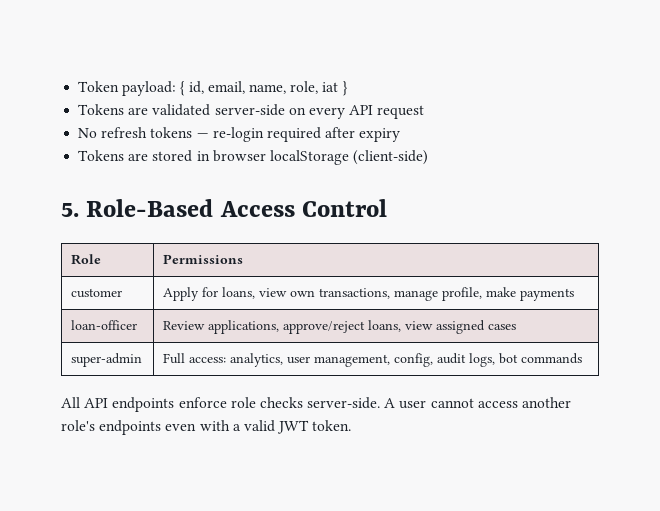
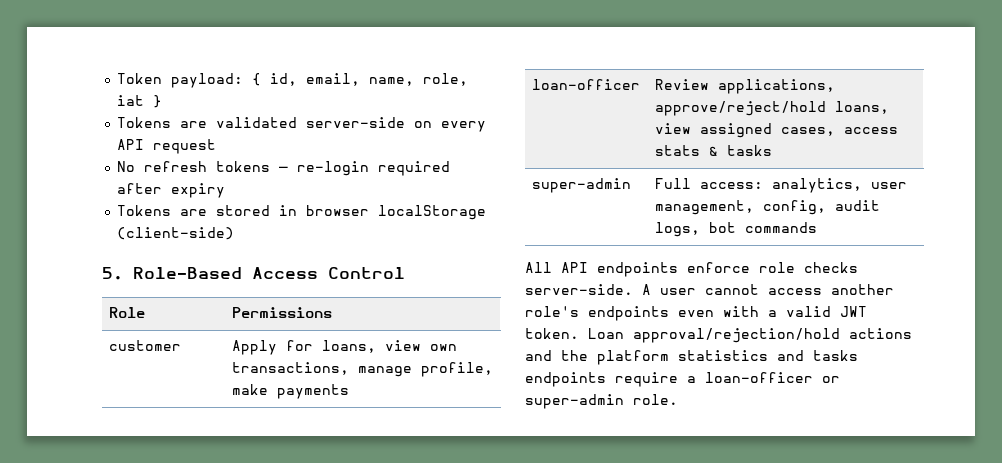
[283,321,366,334] approve/reject -> [655,101,827,116] approve/reject/hold
[488,324,517,330] cases -> [781,127,899,136] [655,145,773,156] cases, access stats & tasks
(352, 425) none -> [588,328,912,343] [525,350,858,365] [525,372,840,387] [525,394,678,409] Loan approval/rejection/hold actions and the platform statistics and tasks endpoints require a loan-officer or super-admin role.

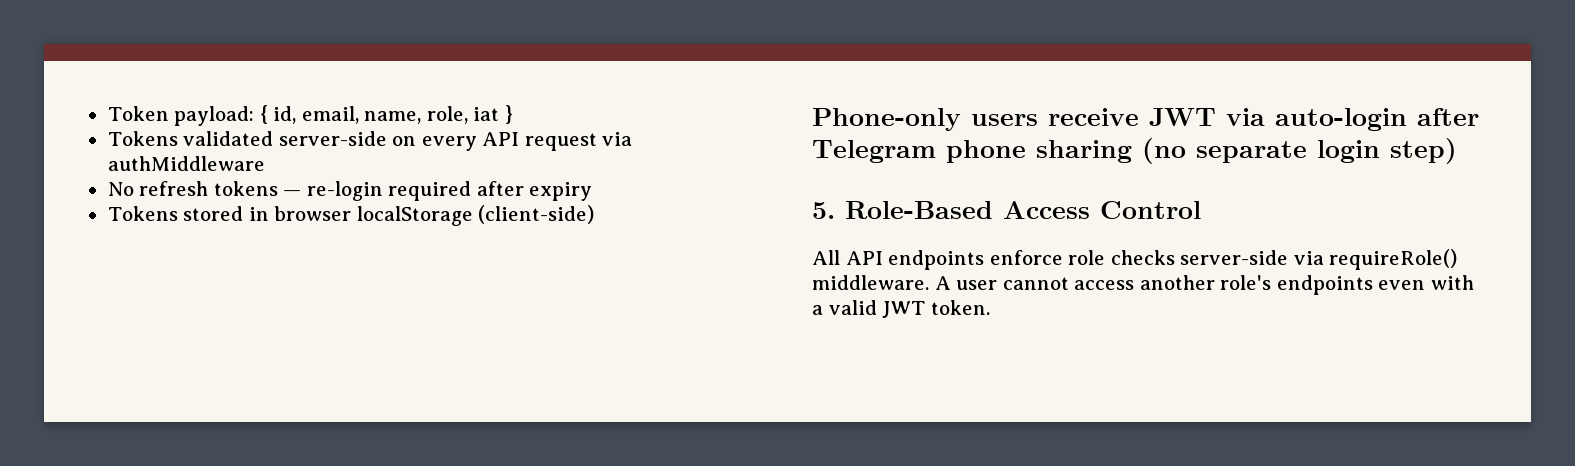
[180,121,208,128] are -> (178, 138) none
(217, 146) none -> [602,132,633,146] [107,156,265,171] via authMiddleware
[180,209,208,216] are -> (178, 213) none
[102,267,405,280] [109,307,146,318] [232,307,333,318] [109,340,182,351] [232,340,458,355] [232,362,494,377] [232,384,350,399] [532,79,641,90] [655,79,836,94] [655,101,890,116] [655,123,899,138] [655,145,773,156] [532,178,632,193] [655,178,908,193] [655,200,881,215] [655,222,818,237] 5. Role-Based Access Control // Role | Permissions // customer | Apply for loans, view own transactions, manage profile, make payments // loan-officer | Review applications, approve/reject/hold loans, view assigned cases, access stats & tasks // super-admin | Full access: analytics, user management, config, audit logs, bot commands -> [812,108,1479,131] [812,138,1457,164] [812,201,1201,219] Phone-only users receive JWT via auto-login after Telegram phone sharing (no separate login step) // 5. Role-Based Access Control
[525,284,633,295] server-side. -> [1180,249,1458,270] [812,275,929,290] server-side via requireRole() middleware.
[588,328,912,343] [525,350,858,365] [525,372,840,387] [525,394,678,409] Loan approval/rejection/hold actions and the platform statistics and tasks endpoints require a loan-officer or super-admin role. -> (990, 307) none

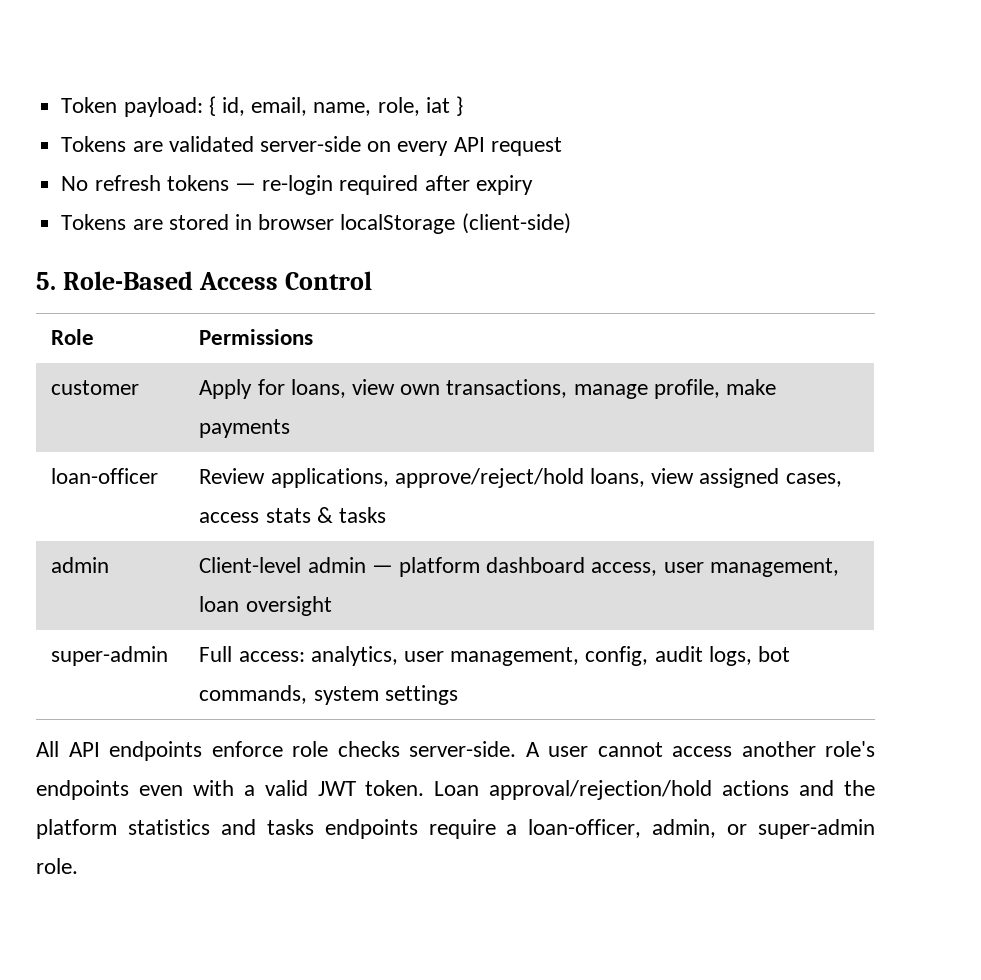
(178, 138) none -> [132,141,163,152] are
[602,132,633,146] [107,156,265,171] via authMiddleware -> (562, 146) none
(178, 213) none -> [132,219,163,230] are
[812,108,1479,131] [812,138,1457,164] [812,201,1201,219] Phone-only users receive JWT via auto-login after Telegram phone sharing (no separate login step) // 5. Role-Based Access Control -> [36,271,372,290] [51,329,95,345] [199,329,314,345] [51,380,140,395] [199,379,777,399] [199,419,291,438] [51,468,159,484] [199,468,842,488] [199,507,387,523] [51,557,110,573] [199,557,839,577] [199,596,332,616] [51,646,169,666] [199,646,791,666] [199,685,458,705] 5. Role-Based Access Control // Role | Permissions // customer | Apply for loans, view own transactions, manage profile, make payments // loan-officer | Review applications, approve/reject/hold loans, view assigned cases, access stats & tasks // admin | Client-level admin — platform dashboard access, user management, loan oversight // super-admin | Full access: analytics, user management, config, audit logs, bot commands, system settings
[1180,249,1458,270] [812,275,929,290] server-side via requireRole() middleware. -> [409,741,516,757] server-side.
(990, 307) none -> [434,780,875,800] [36,819,875,839] [36,858,78,874] Loan approval/rejection/hold actions and the platform statistics and tasks endpoints require a loan-officer, admin, or super-admin role.

